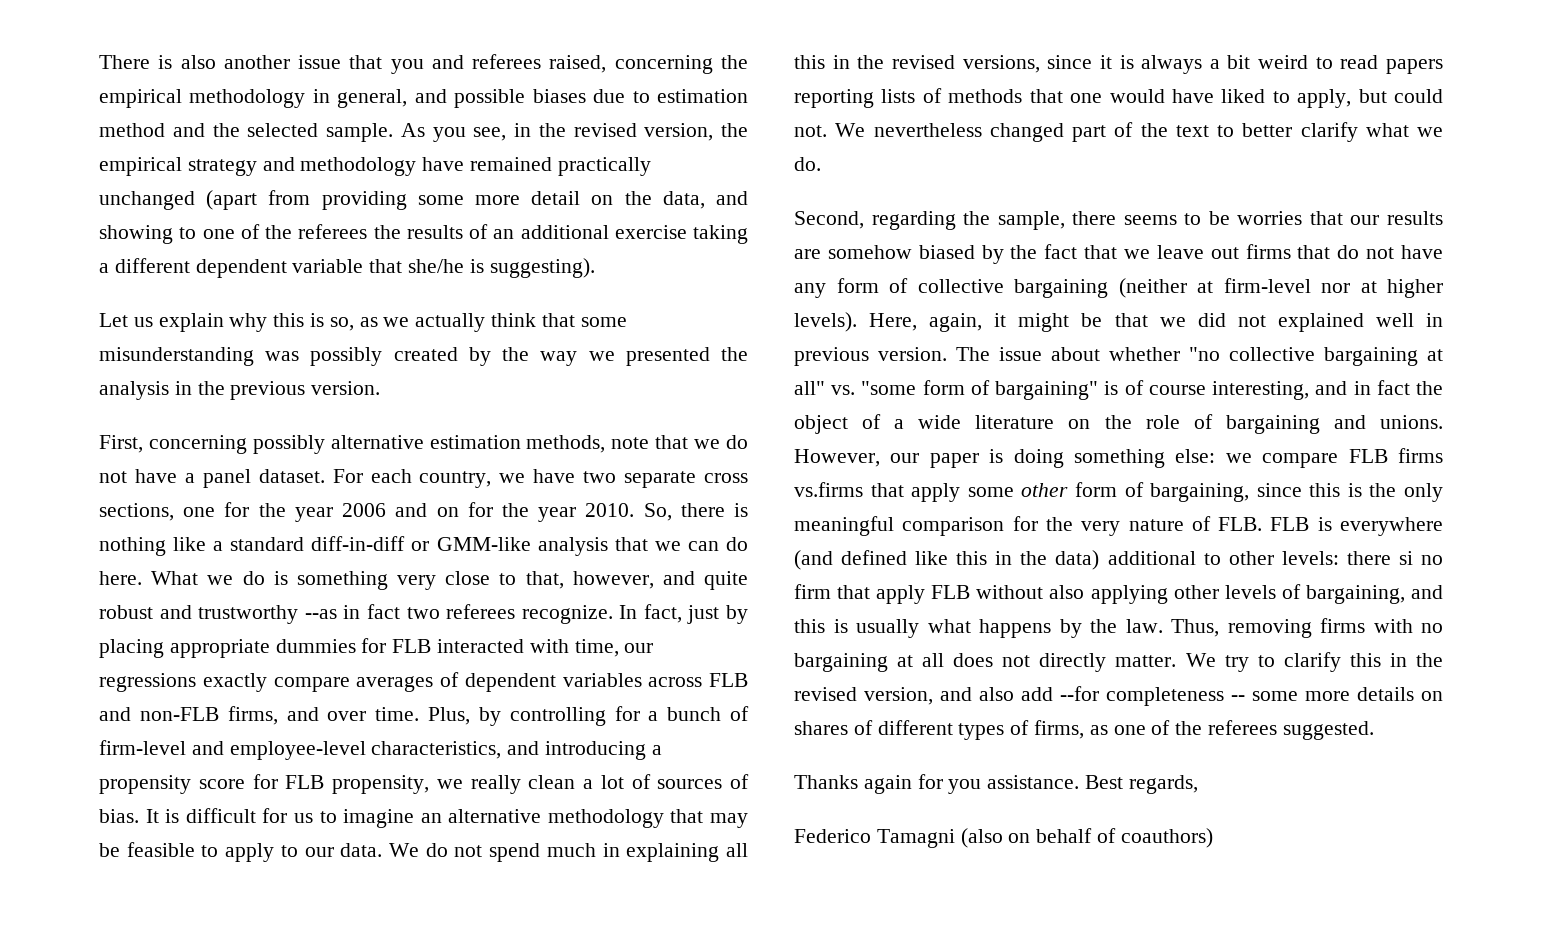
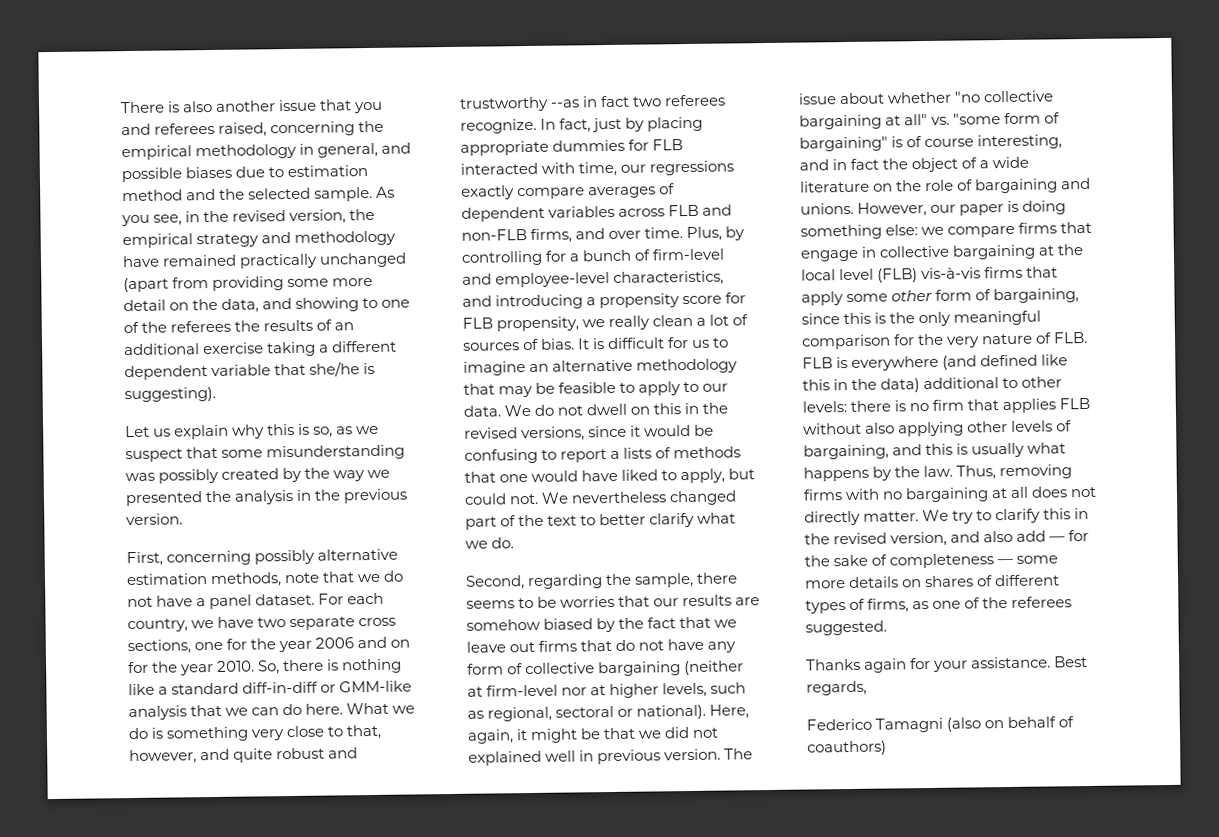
[415,313,537,332] actually think -> [125,448,183,463] suspect
[489,843,748,862] spend much in explaining all -> [586,403,651,416] dwell on
[1119,55,1443,74] [794,89,874,108] is always a bit weird to read papers reporting -> [644,424,715,437] [464,448,621,464] would be confusing to report a
[794,312,857,332] levels). -> [662,682,747,698] [467,704,707,722] levels, such as regional, sectoral or national).
[1348,448,1443,463] [794,482,863,497] FLB firms vs.firms -> [1018,221,1093,234] [800,244,1084,262] [801,266,1024,283] firms that engage in collective bargaining at the local level (FLB) vis-à-vis firms
[1398,551,1413,565] si -> [894,400,907,412] is
[876,585,926,604] apply -> [1002,398,1057,414] applies
[1060,686,1245,706] --for completeness -- -> [1049,529,1090,542] [804,553,1014,569] — for the sake of completeness —
[948,779,982,794] you -> [933,660,969,672] your

